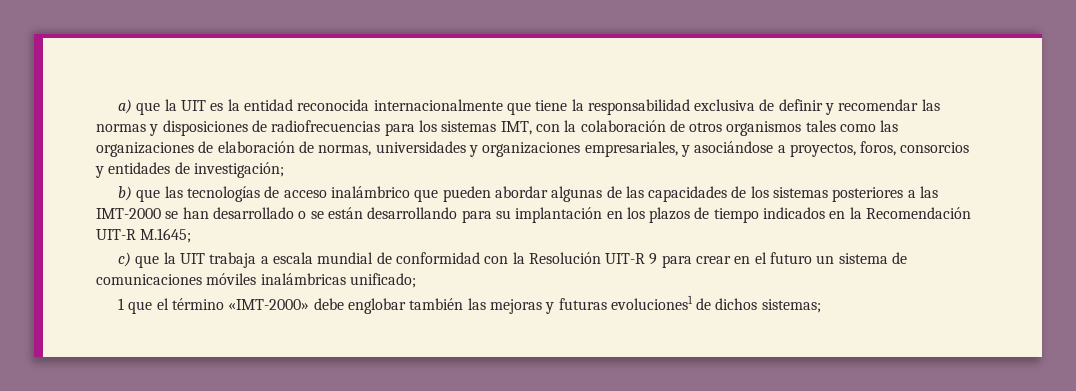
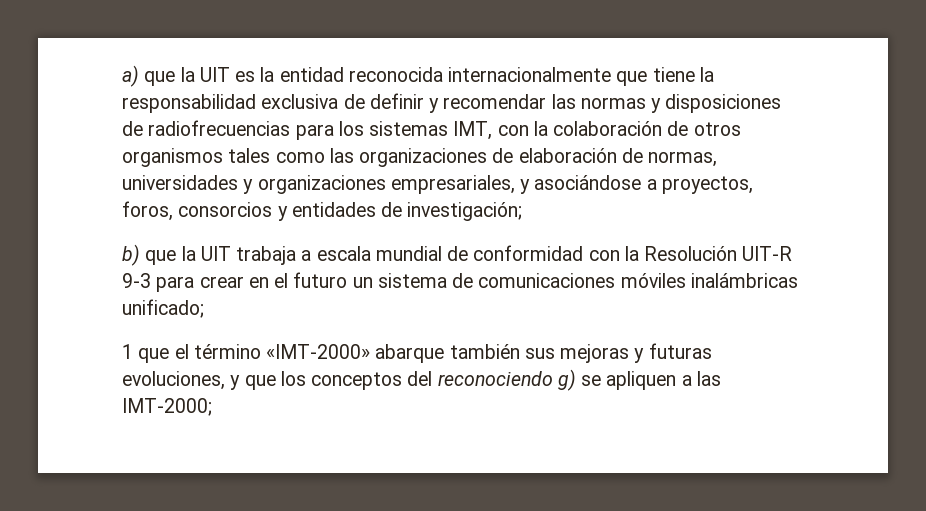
[164,186,939,202] [96,207,972,223] [96,228,192,243] [118,252,160,268] las tecnologías de acceso inalámbrico que pueden abordar algunas de las capacidades de los sistemas posteriores a las IMT-2000 se han desarrollado o se están desarrollando para su implantación en los plazos de tiempo indicados en la Recomendación UIT-R M.1645; // c) que -> (177, 257) none
[649,253,658,265] 9 -> [122,273,151,288] 9-3
[313,295,821,314] debe englobar también las mejoras y futuras evoluciones1 de dichos sistemas; -> [375,343,712,363] [122,369,721,391] [122,398,212,416] abarque también sus mejoras y futuras evoluciones, y que los conceptos del reconociendo g) se apliquen a las IMT-2000;

